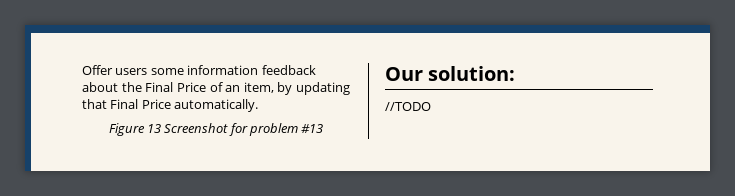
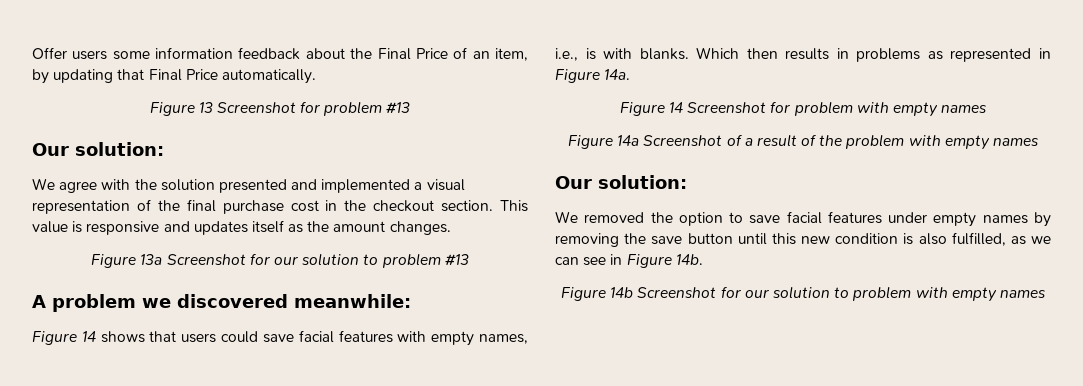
[385,102,431,111] //TODO -> [32,178,465,193] [32,199,528,214] [32,220,451,235] [91,253,469,268] [32,294,411,312] [32,330,528,346] [555,47,1051,62] [555,69,631,83] [619,101,988,117] [567,134,1040,150] [555,175,687,189] [555,211,1051,227] [555,232,1051,247] [555,254,703,268] [561,286,1046,302] We agree with the solution presented and implemented a visual representation of the final purchase cost in the checkout section. This value is responsive and updates itself as the amount changes. // Figure 13a Screenshot for our solution to problem #13 // A problem we discovered meanwhile: // Figure 14 shows that users could save facial features with empty names, i.e., is with blanks. Which then results in problems as represented in Figure 14a. // Figure 14 Screenshot for problem with empty names // Figure 14a Screenshot of a result of the problem with empty names // Our solution: // We removed the option to save facial features under empty names by removing the save button until this new condition is also fulfilled, as we can see in Figure 14b. // Figure 14b Screenshot for our solution to problem with empty names

